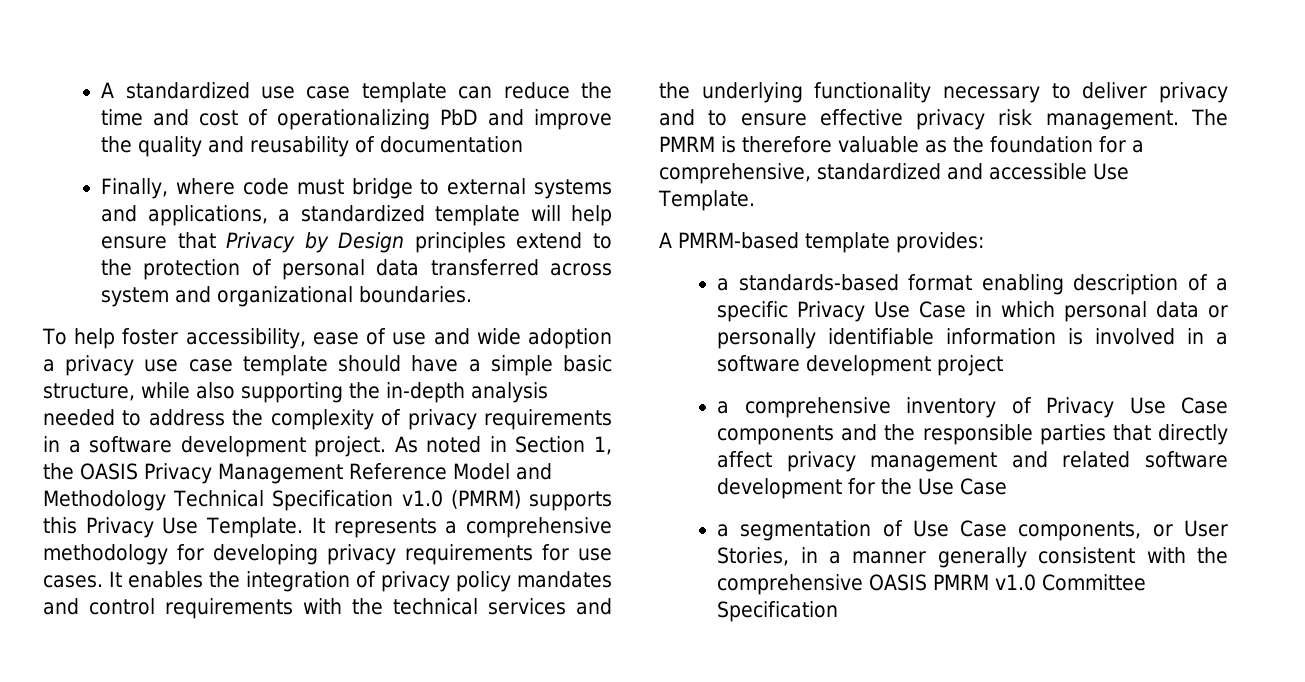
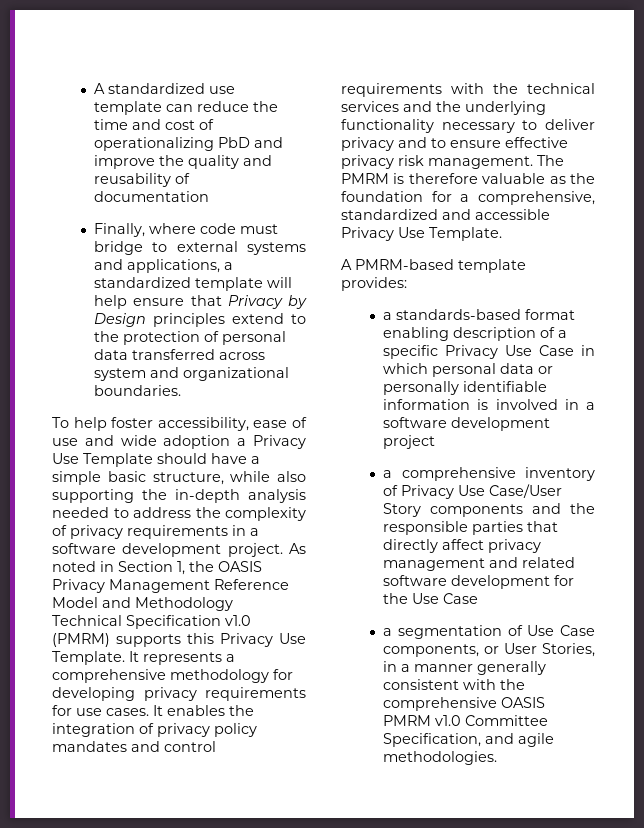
[306,86,351,99] case -> (236, 90) none
[65,355,328,376] privacy use case template -> [253,435,306,449] [52,453,153,467] Privacy Use Template
(1087, 171) none -> [341,227,394,241] Privacy
[1181,397,1228,414] Case -> [489,484,563,498] [383,503,422,517] Case/User Story
[717,601,839,622] Specification -> [383,733,555,747] [383,751,498,765] Specification, and agile methodologies.

